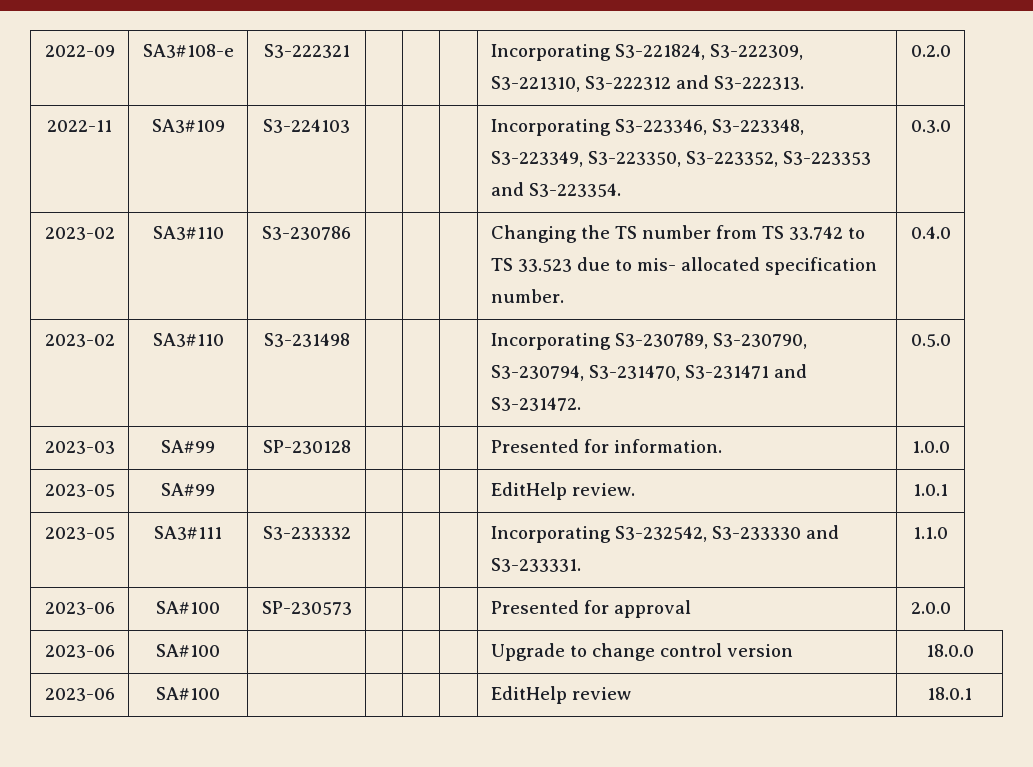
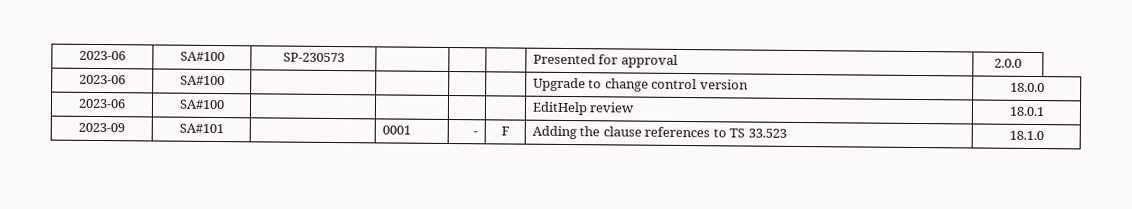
[44,45,115,57] [142,44,234,58] [263,44,350,58] [490,44,803,61] [490,75,804,92] [910,45,951,57] [47,120,112,132] [151,119,225,133] [263,119,350,133] [490,119,804,136] [490,151,871,167] [490,182,621,197] [910,120,951,133] [44,227,115,240] [152,226,224,240] [262,226,351,240] [490,225,865,243] [490,257,877,275] [490,289,564,303] [910,226,951,239] [44,334,115,347] [152,333,224,347] [263,333,350,347] [490,333,807,350] [490,364,807,381] [490,397,581,411] [910,334,951,347] [44,441,115,454] [161,440,215,453] [262,440,351,454] [490,439,722,453] [911,441,950,453] [44,484,115,497] [161,483,215,496] [490,482,635,500] [913,484,948,496] [44,527,115,540] [154,526,222,540] [262,526,351,540] [490,525,839,543] [490,558,581,572] [913,527,948,539] 2022-09 | SA3#108-e | S3-222321 | | | | Incorporating S3-221824, S3-222309, S3-221310, S3-222312 and S3-222313. | 0.2.0 // 2022-11 | SA3#109 | S3-224103 | | | | Incorporating S3-223346, S3-223348, S3-223349, S3-223350, S3-223352, S3-223353 and S3-223354. | 0.3.0 // 2023-02 | SA3#110 | S3-230786 | | | | Changing the TS number from TS 33.742 to TS 33.523 due to mis- allocated specification number. | 0.4.0 // 2023-02 | SA3#110 | S3-231498 | | | | Incorporating S3-230789, S3-230790, S3-230794, S3-231470, S3-231471 and S3-231472. | 0.5.0 // 2023-03 | SA#99 | SP-230128 | | | | Presented for information. | 1.0.0 // 2023-05 | SA#99 | | | | | EditHelp review. | 1.0.1 // 2023-05 | SA3#111 | S3-233332 | | | | Incorporating S3-232542, S3-233330 and S3-233331. | 1.1.0 // -> (79, 55) none
(972, 693) none -> [78,122,125,133] [178,123,224,134] [381,125,411,135] [473,131,479,136] [500,126,510,136] [531,125,787,140] [1008,130,1044,141] // 2023-09 | SA#101 | | 0001 | - | F | Adding the clause references to TS 33.523 | 18.1.0

